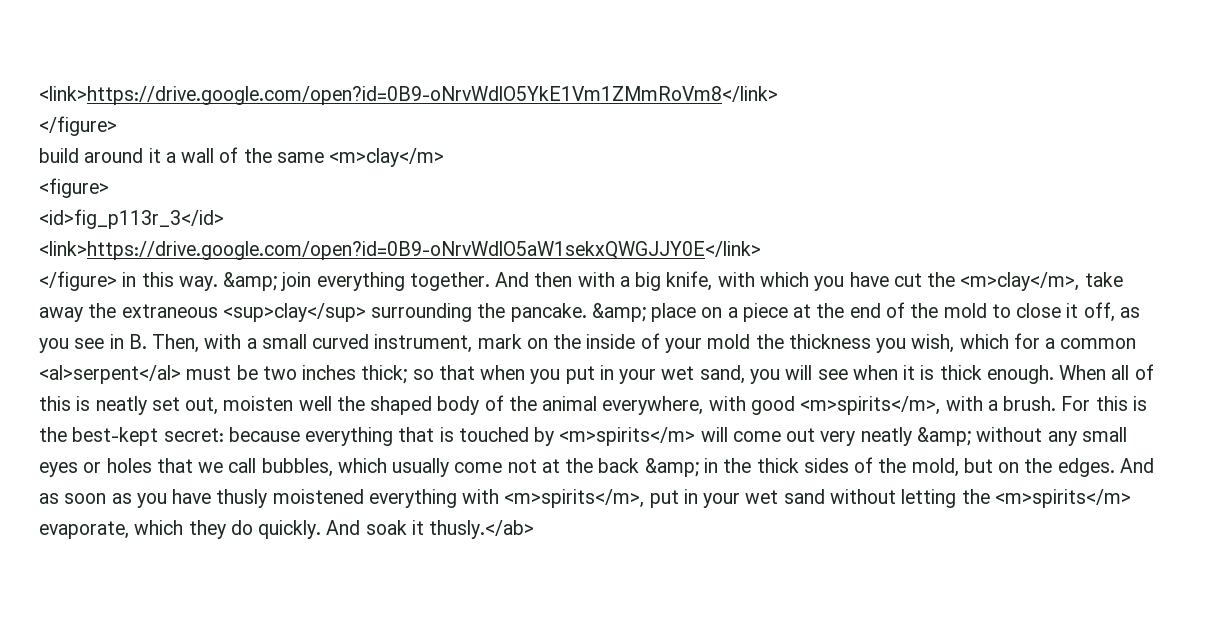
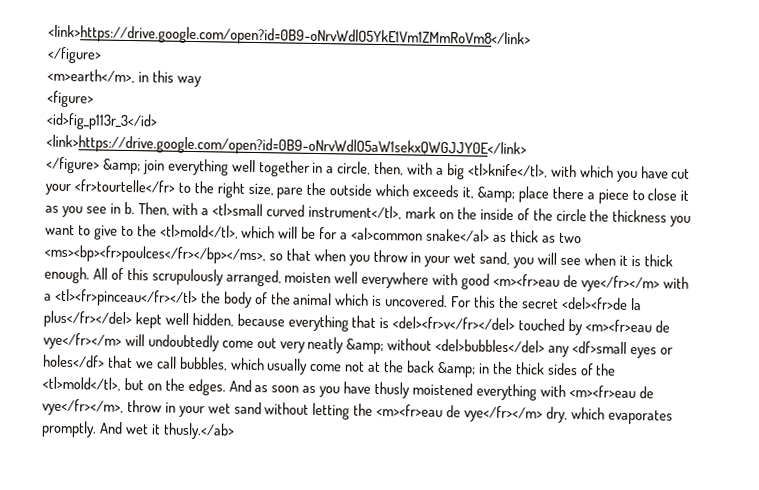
[39,147,445,167] [39,178,109,198] [39,209,224,229] [39,241,761,260] [39,271,573,291] build around it a wall of the same <m>clay</m> // <figure> // <id>fig_p113r_3</id> // <link>https://drive.google.com/open?id=0B9-oNrvWdlO5aW1sekxQWGJJY0E</link> // </figure> in this way. &amp; join everything together. And then -> [47,68,202,88] [47,90,94,108] [46,112,158,131] [46,134,527,159] [46,156,405,177] <m>earth</m>, in this way // <figure> // <id>fig_p113r_3</id> // <link>https://drive.google.com/open?id=0B9-oNrvWdlO5aW1sekxQWGJJY0E</link> // </figure> &amp; join everything well together in a circle, then,
[666,271,713,291] knife, -> [467,163,548,178] <tl>knife</tl>,
[927,272,1123,291] [39,303,587,322] the <m>clay</m>, take away the extraneous <sup>clay</sup> surrounding the pancake. -> [45,179,475,199] your <fr>tourtelle</fr> to the right size, pare the outside which exceeds it,
[701,307,723,318] on -> [551,186,584,200] there
[793,302,987,318] at the end of the mold -> (629, 196) none
[1083,302,1115,322] off, -> (690, 195) none
[128,334,147,349] B. -> [123,201,135,215] b.
[261,334,473,353] small curved instrument, -> [212,203,403,220] <tl>small curved instrument</tl>,
[664,334,751,353] your mold -> [532,208,587,222] the circle
[911,333,1137,353] [39,365,408,384] wish, which for a common <al>serpent</al> must be two inches thick; -> [45,224,582,244] [44,244,266,265] want to give to the <tl>mold</tl>, which will be for a <al>common snake</al> as thick as two <ms><bp><fr>poulces</fr></bp></ms>,
[565,366,595,384] put -> [372,249,408,263] throw
[1059,364,1154,380] [39,395,1147,415] [39,427,224,446] When all of this is neatly set out, moisten well the shaped body of the animal everywhere, with good <m>spirits</m>, with a brush. For this is the best-kept secret: -> [92,267,689,293] [44,288,642,311] [43,310,234,329] All of this scrupulously arranged, moisten well everywhere with good <m><fr>eau de vye</fr></m> with a <tl><fr>pinceau</fr></tl> the body of the animal which is uncovered. For this the secret <del><fr>de la plus</fr></del> kept well hidden,
(454, 434) none -> [392,316,516,331] <del><fr>v</fr></del>
[559,427,728,446] <m>spirits</m> will -> [585,319,670,333] [43,332,220,352] <m><fr>eau de vye</fr></m> will undoubtedly
[1047,427,1127,446] any small -> [435,338,628,358] <del>bubbles</del> any <df>small
[106,458,152,473] holes -> [43,354,105,368] holes</df>
[911,458,959,477] mold, -> [42,376,121,391] <tl>mold</tl>,
[504,489,679,508] <m>spirits</m>, put -> [568,385,654,399] [42,398,162,416] <m><fr>eau de vye</fr></m>, throw
[994,489,1131,508] [39,520,407,539] <m>spirits</m> evaporate, which they do quickly. And soak -> [376,403,673,425] [41,420,149,438] <m><fr>eau de vye</fr></m> dry, which evaporates promptly. And wet

